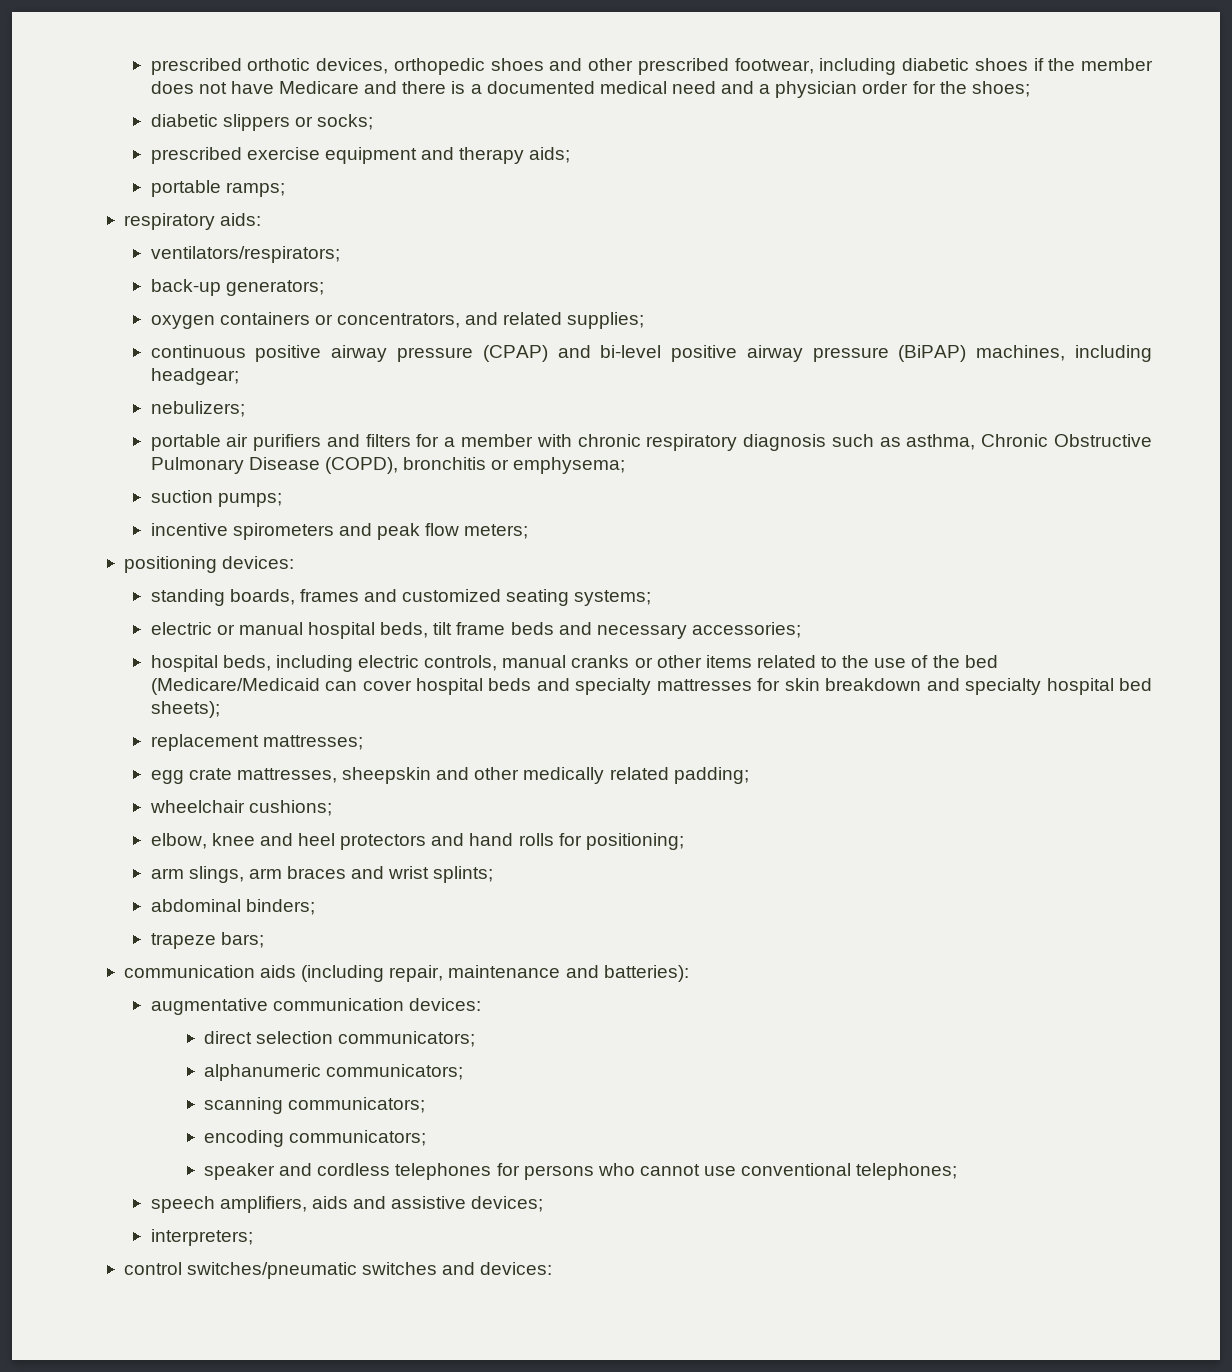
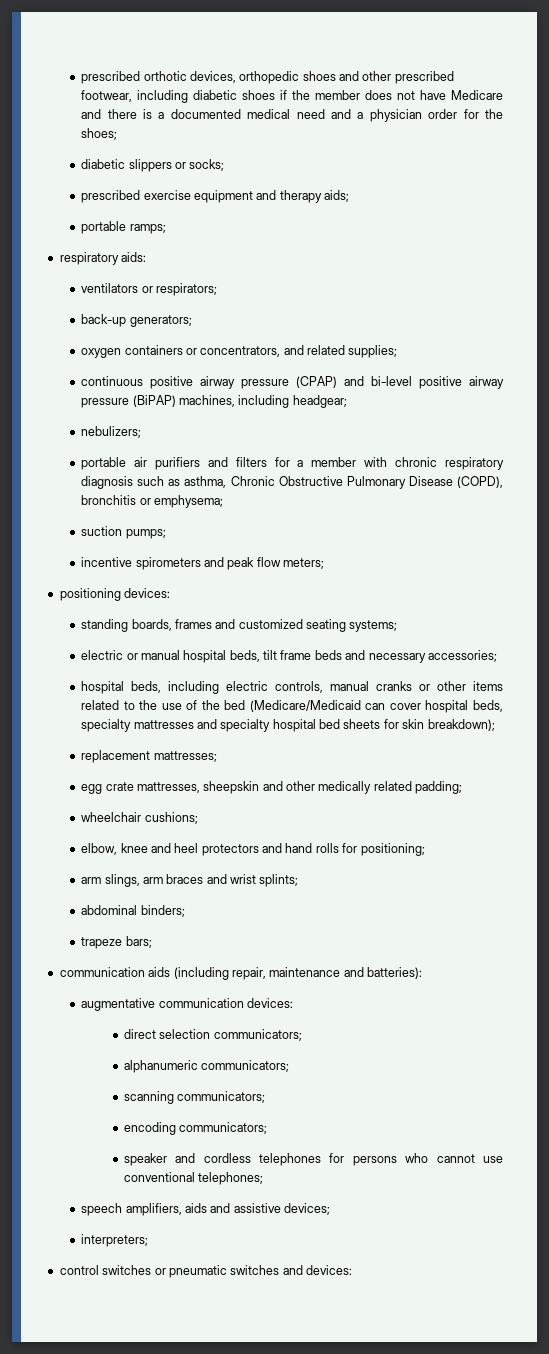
[150,246,340,263] ventilators/respirators; -> [81,283,217,296] ventilators or respirators;
[488,678,1153,695] [150,701,220,718] beds and specialty mattresses for skin breakdown and specialty hospital bed sheets); -> [473,700,504,712] [81,719,495,732] beds, specialty mattresses and specialty hospital bed sheets for skin breakdown);
[187,1262,358,1279] switches/pneumatic -> [102,1265,227,1278] switches or pneumatic

